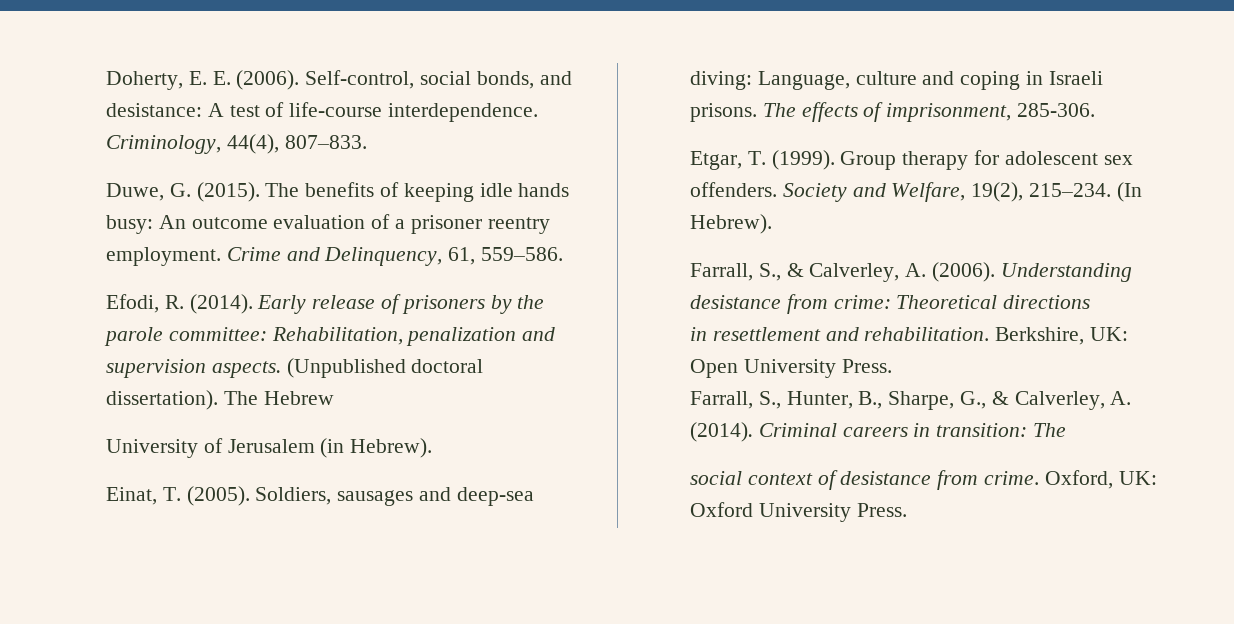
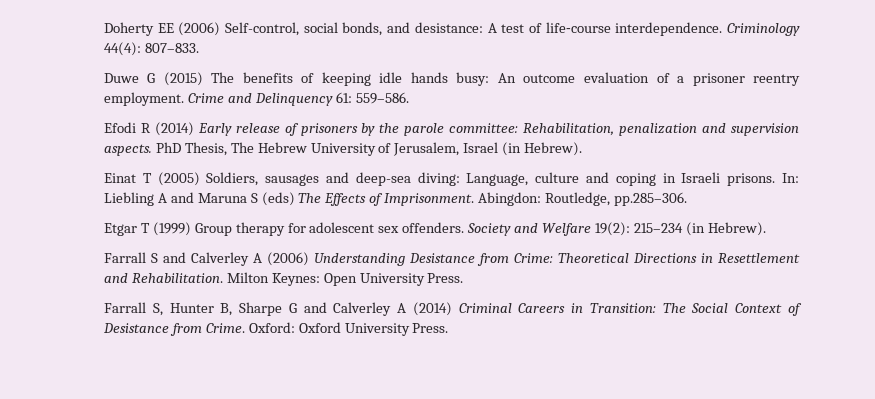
[106,70,300,90] Doherty, E. E. (2006). -> [103,22,221,36] Doherty EE (2006)
[106,134,279,154] Criminology, 44(4), -> [727,23,800,36] [103,42,141,56] Criminology 44(4):
[106,182,260,202] Duwe, G. (2015). -> [103,72,203,86] Duwe G (2015)
[324,247,476,266] Delinquency, 61, -> [254,92,352,106] Delinquency 61:
[106,294,253,314] Efodi, R. (2014). -> [103,122,194,136] Efodi R (2014)
[286,358,484,378] [106,390,219,410] (Unpublished doctoral dissertation). -> [155,142,227,156] PhD Thesis,
(334, 398) // -> (307, 147) none
[227,438,433,458] [106,486,250,506] Jerusalem (in Hebrew). // Einat, T. (2005). -> [393,142,583,156] [103,172,200,186] Jerusalem, Israel (in Hebrew). // Einat T (2005)
[762,102,1096,122] [690,150,835,170] The effects of imprisonment, 285-306. // Etgar, T. (1999). -> [782,173,800,183] [103,192,687,206] [103,222,191,236] In: Liebling A and Maruna S (eds) The Effects of Imprisonment. Abingdon: Routledge, pp.285–306. // Etgar T (1999)
[891,182,1142,202] [690,214,773,234] [690,262,1132,282] [690,294,1091,314] [690,327,1129,345] [690,359,892,378] [690,391,1132,410] [690,422,1067,442] [690,470,1157,490] Welfare, 19(2), 215–234. (In Hebrew). // Farrall, S., & Calverley, A. (2006). Understanding desistance from crime: Theoretical directions // in resettlement and rehabilitation. Berkshire, UK: Open University Press. // Farrall, S., Hunter, B., Sharpe, G., & Calverley, A. (2014). Criminal careers in transition: The // social context of desistance from crime. Oxford, UK: -> [542,222,766,236] [103,252,801,266] [103,272,464,286] [103,302,803,316] [102,322,295,336] Welfare 19(2): 215–234 (in Hebrew). // Farrall S and Calverley A (2006) Understanding Desistance from Crime: Theoretical Directions in Resettlement and Rehabilitation. Milton Keynes: Open University Press. // Farrall S, Hunter B, Sharpe G and Calverley A (2014) Criminal Careers in Transition: The Social Context of Desistance from Crime. Oxford:

